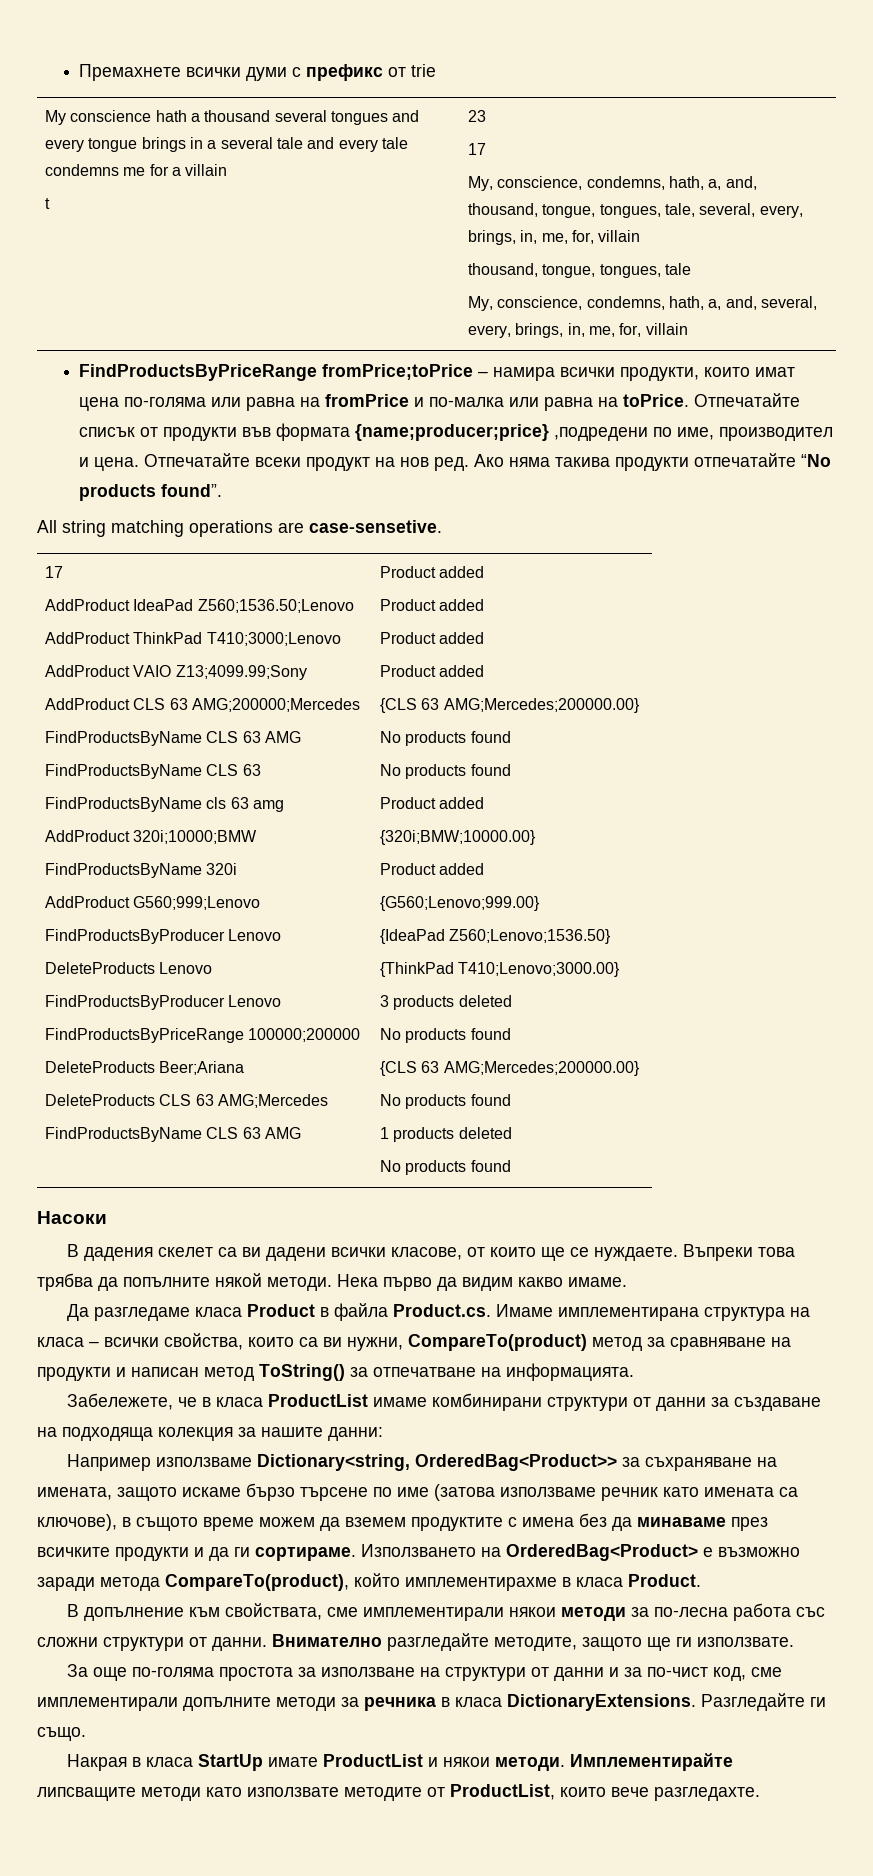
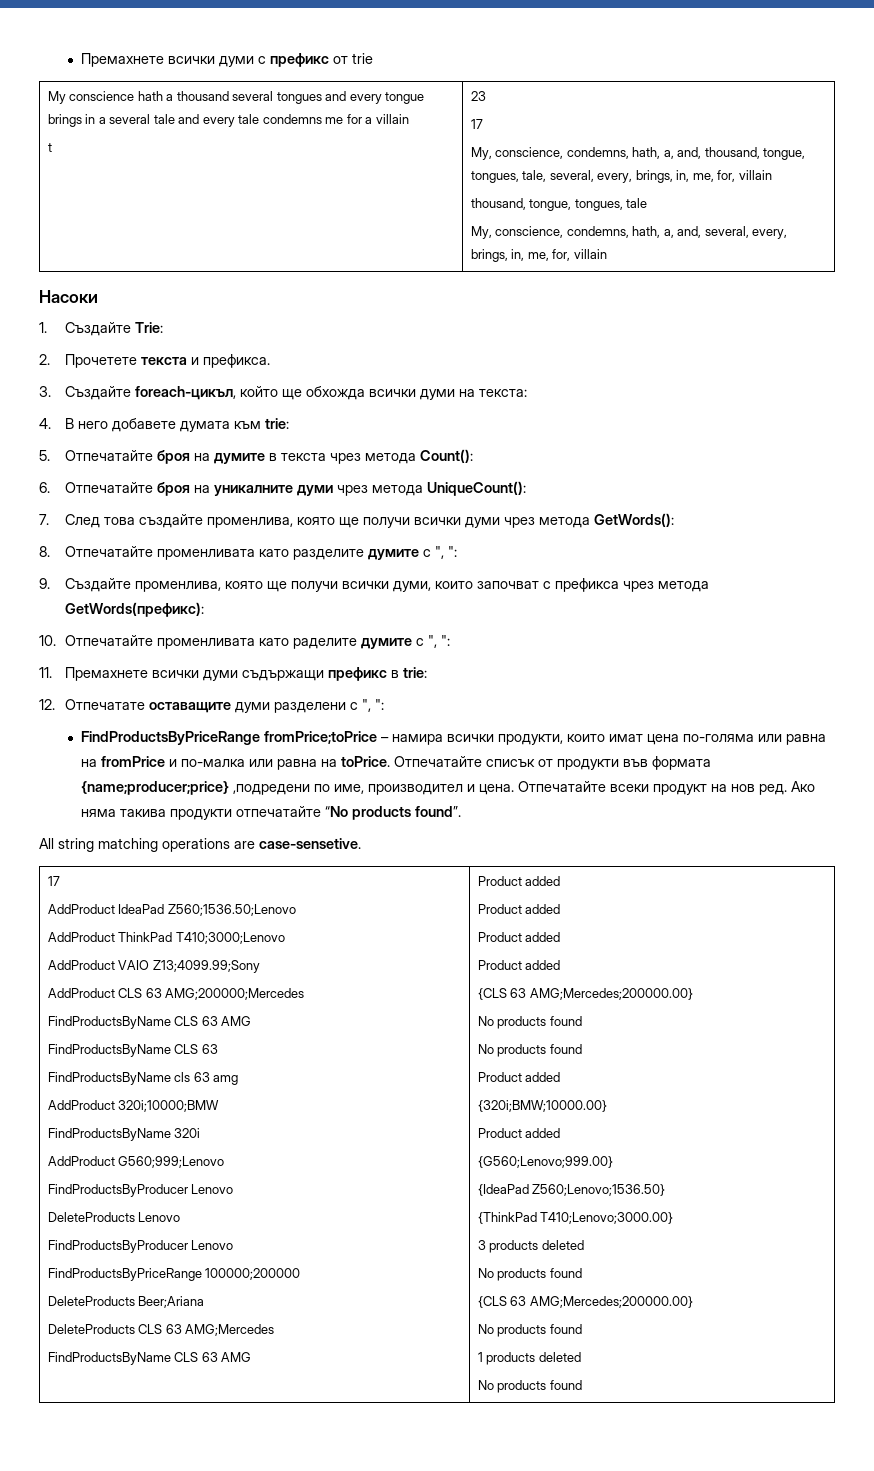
(688, 329) none -> [39,290,98,303] [39,322,164,336] [39,354,271,368] [39,386,528,400] [39,418,290,432] [39,449,474,464] [39,481,527,496] [39,513,675,528] [39,546,458,560] [39,578,710,592] [65,602,205,617] [39,635,451,649] [39,667,428,681] [39,699,385,713] // Насоки // 1. Създайте Trie: // 2. Прочетете текста и префикса. // 3. Създайте foreach-цикъл, който ще обхожда всички думи на текста: // 4. В него добавете думата към trie: // 5. Отпечатайте броя на думите в текста чрез метода Count(): // 6. Отпечатайте броя на уникалните думи чрез метода UniqueCount(): // 7. След това създайте променлива, която ще получи всички думи чрез метода GetWords(): // 8. Отпечатайте променливата като разделите думите с ", ": // 9. Създайте променлива, която ще получи всички думи, които започват с префикса чрез метода GetWords(префикс): // 10. Отпечатайте променливата като раделите думите с ", ": // 11. Премахнете всички думи съдържащи префикс в trie: // 12. Отпечатате оставащите думи разделени с ", ":
[37,1211,107,1224] [67,1244,796,1261] [37,1273,627,1291] [67,1303,811,1321] [37,1333,791,1351] [37,1363,634,1381] [67,1393,822,1411] [37,1427,383,1441] [67,1454,778,1471] [37,1483,798,1501] [37,1513,768,1531] [37,1544,800,1561] [37,1573,701,1591] [67,1603,826,1621] [37,1633,794,1651] [67,1664,783,1681] [37,1693,826,1711] [37,1727,86,1741] [67,1753,734,1771] [37,1784,760,1801] // Насоки // В дадения скелет са ви дадени всички класове, от които ще се нуждаете. Въпреки това трябва да попълните някой методи. Нека първо да видим какво имаме. // Да разгледаме класа Product в файла Product.cs. Имаме имплементирана структура на класа – всички свойства, които са ви нужни, CompareTo(product) метод за сравняване на продукти и написан метод ToString() за отпечатване на информацията. // Забележете, че в класа ProductList имаме комбинирани структури от данни за създаване на подходяща колекция за нашите данни: // Например използваме Dictionary<string, OrderedBag<Product>> за съхраняване на имената, защото искаме бързо търсене по име (затова използваме речник като имената са ключове), в същото време можем да вземем продуктите с имена без да минаваме през всичките продукти и да ги сортираме. Използването на OrderedBag<Product> е възможно заради метода CompareTo(product), който имплементирахме в класа Product. // В допълнение към свойствата, сме имплементирали някои методи за по-лесна работа със сложни структури от данни. Внимателно разгледайте методите, защото ще ги използвате. // За още по-голяма простота за използване на структури от данни и за по-чист код, сме имплементирали допълните методи за речника в класа DictionaryExtensions. Разгледайте ги също. // Накрая в класа StartUp имате ProductList и някои методи. Имплементирайте липсващите методи като използвате методите от ProductList, които вече разгледахте. -> (582, 1385) none

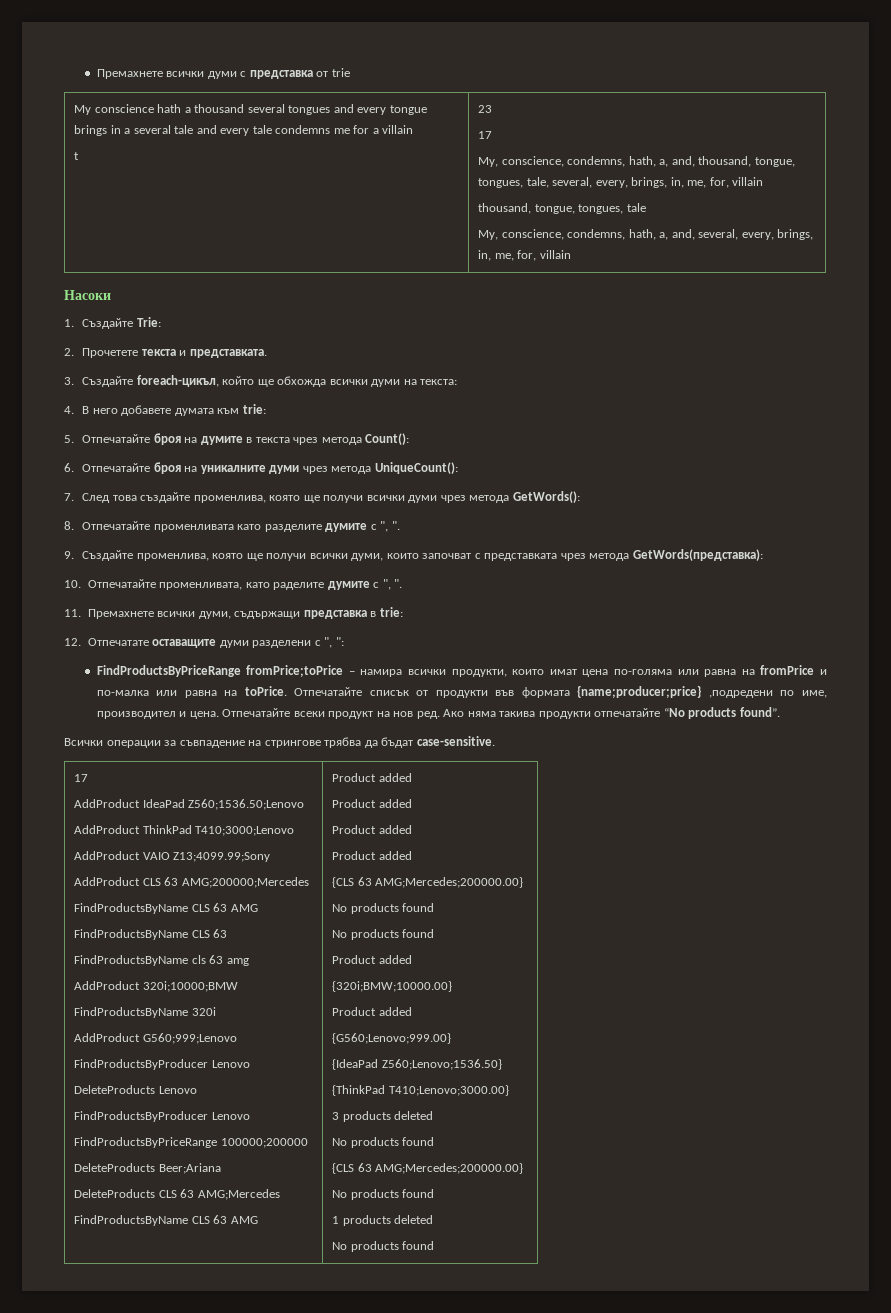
[270,53,330,67] префикс -> [249,70,313,79] представка
[203,354,271,368] префикса. -> [189,349,267,358] представката.
[448,546,458,557] ": -> [391,521,400,530] ".
[555,578,710,592] [65,602,205,617] префикса чрез метода GetWords(префикс): -> [484,549,763,561] представката чрез метода GetWords(представка):
[157,638,256,649] променливата -> [159,582,243,590] променливата,
[441,635,451,646] ": -> [394,579,403,588] ".
[203,667,388,681] думи съдържащи префикс -> [198,610,367,619] думи, съдържащи представка
[39,838,361,852] All string matching operations are case-sensetive. -> [64,736,495,748] Всички операции за съвпадение на стрингове трябва да бъдат case-sensitive.

